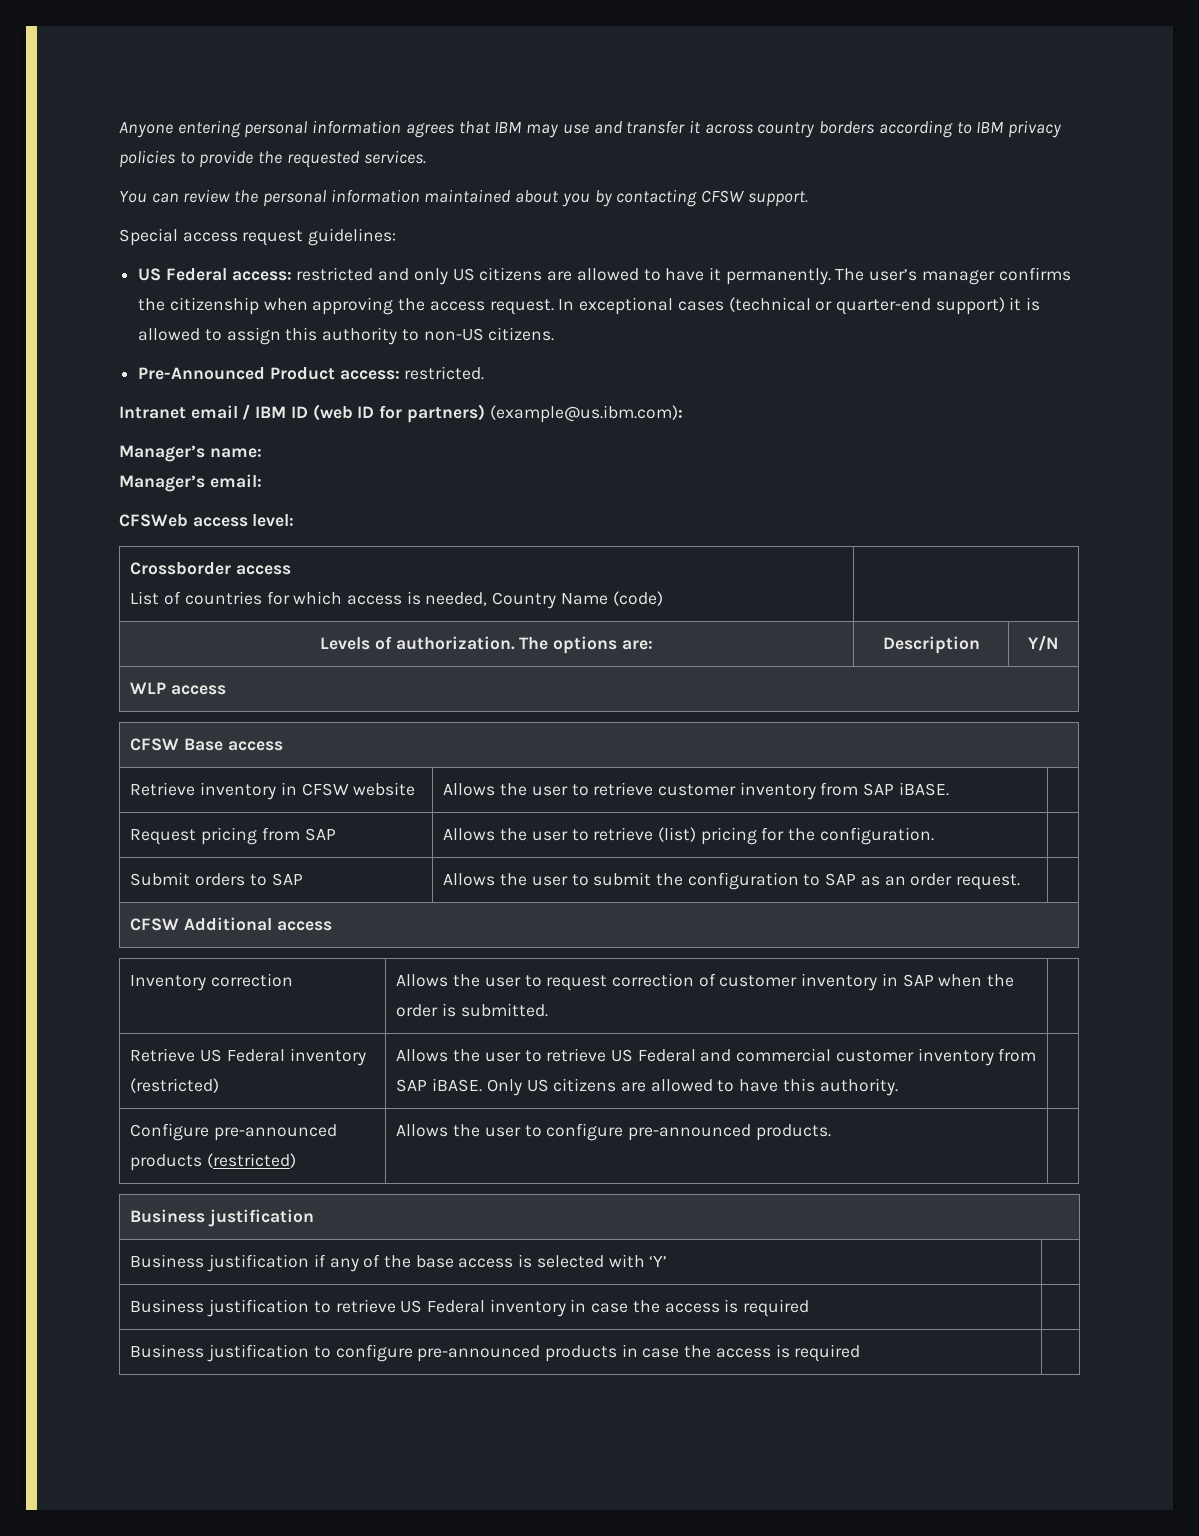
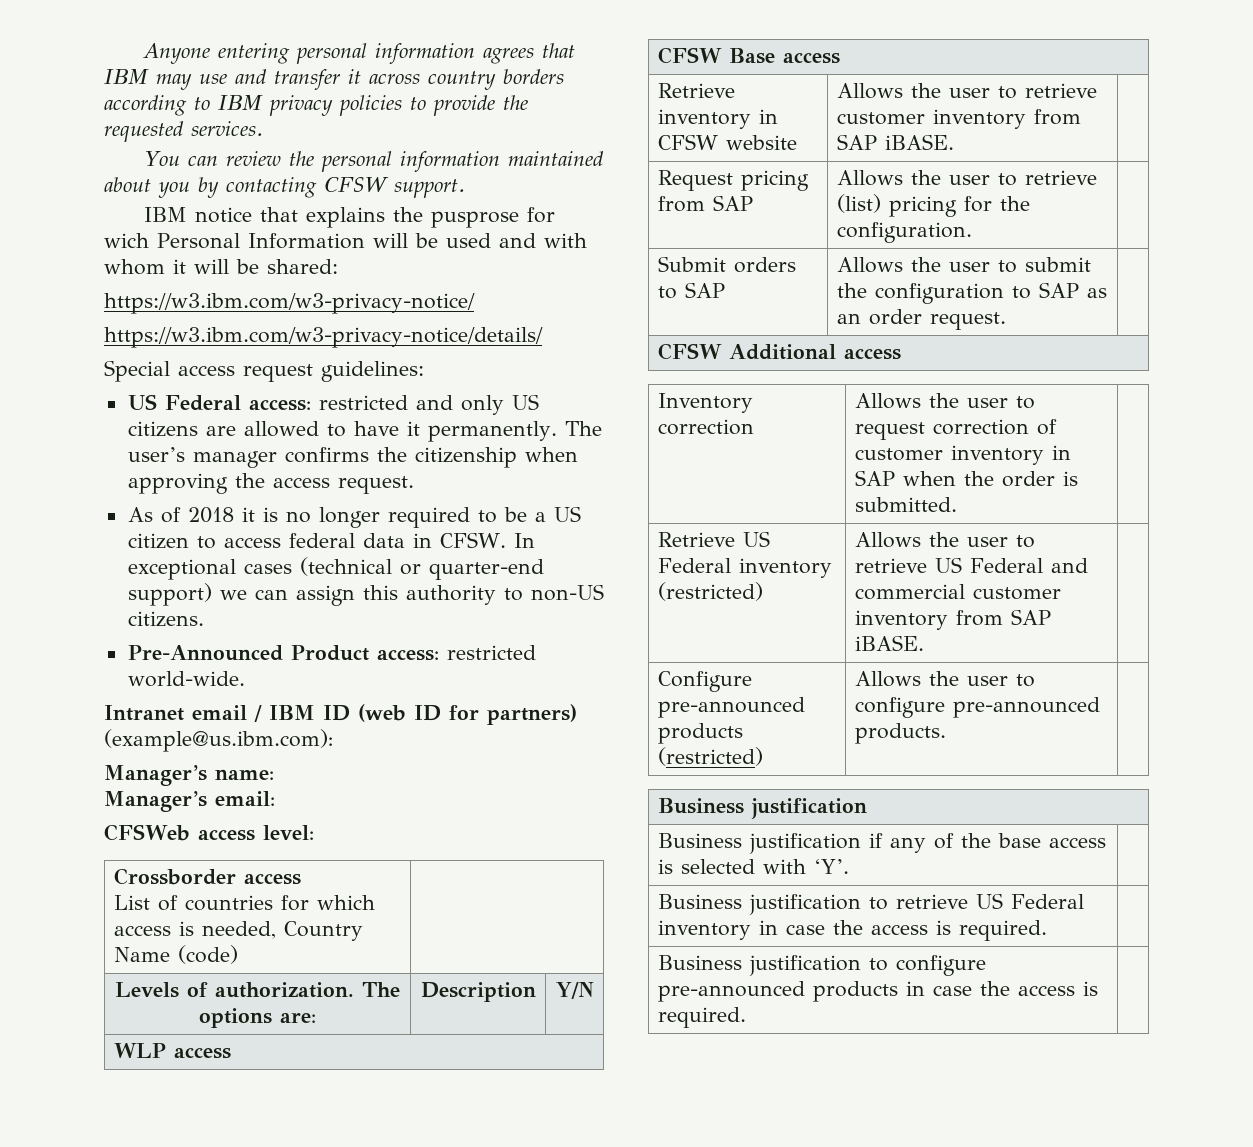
(808, 199) none -> [143,207,555,228] [104,233,587,249] [104,259,338,275] [104,293,475,314] [104,327,543,348] // IBM notice that explains the pusprose for wich Personal Information will be used and with whom it will be shared: // https://w3.ibm.com/w3-privacy-notice/ // https://w3.ibm.com/w3-privacy-notice/details/
(554, 307) none -> [127,506,581,528] [127,532,506,549] // As of 2018 it is no longer required to be a US citizen to access federal data in CFSW.
[1009,297,1041,311] [138,328,222,341] it is allowed to -> [219,589,288,600] we can
[404,366,485,380] restricted. -> [446,645,536,660] [127,671,245,687] restricted world-wide.
[486,1078,898,1096] Only US citizens are allowed to have this authority. -> (924, 643) none
[649,1256,668,1267] ‘Y’ -> [813,859,849,874] ‘Y’.
[743,1299,810,1317] required -> [958,920,1047,941] required.
[794,1344,861,1362] required -> [657,1007,746,1028] required.

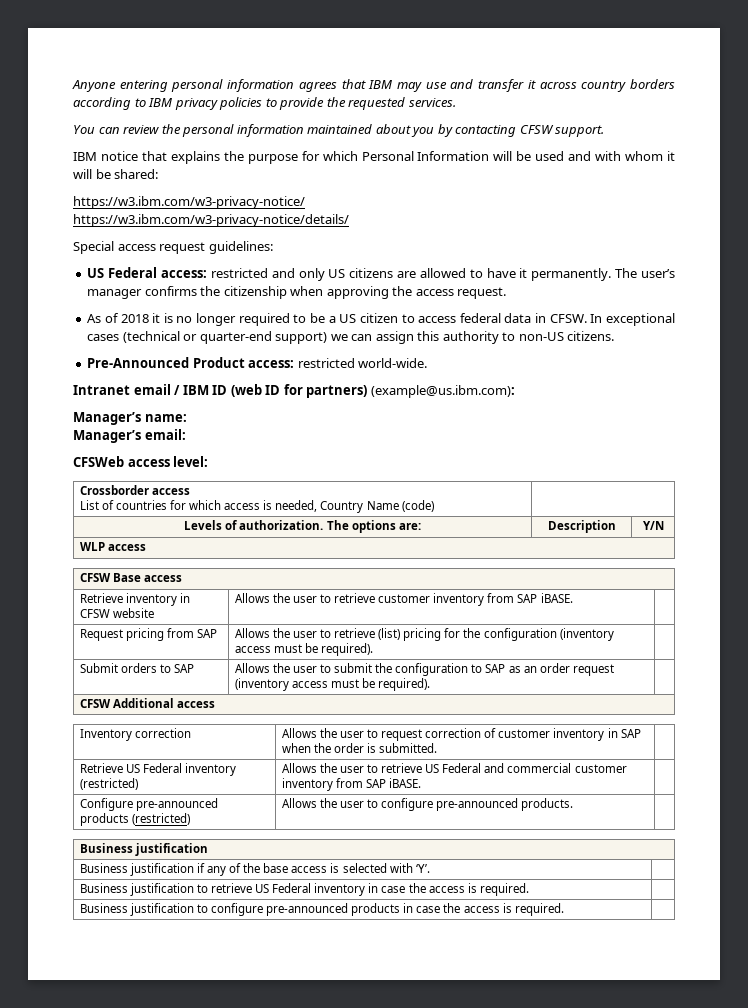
[430,207,555,228] [104,233,149,248] pusprose for wich -> [247,151,358,164] purpose for which
[836,222,972,243] configuration. -> [483,628,614,641] [234,643,373,656] configuration (inventory access must be required).
[929,312,1006,330] request. -> [572,664,614,676] [234,678,430,691] request (inventory access must be required).

